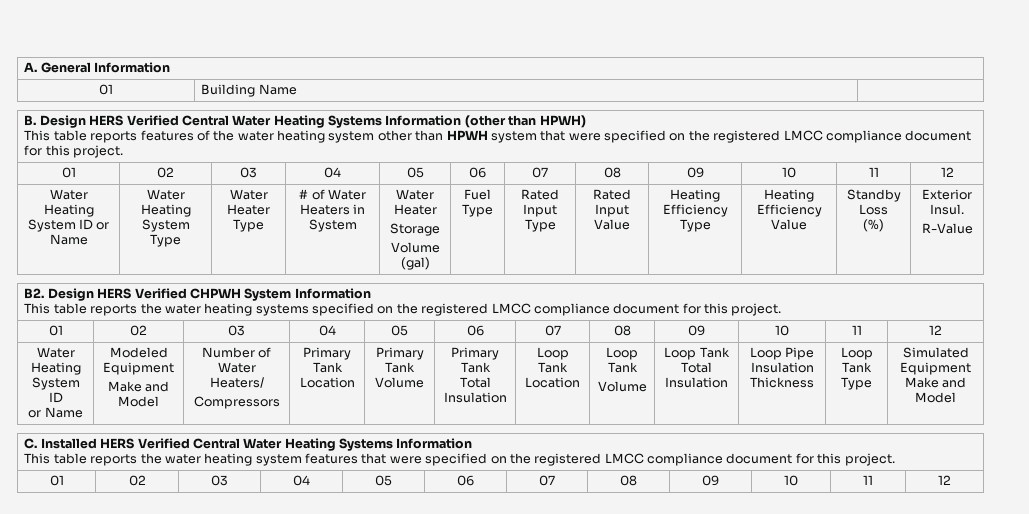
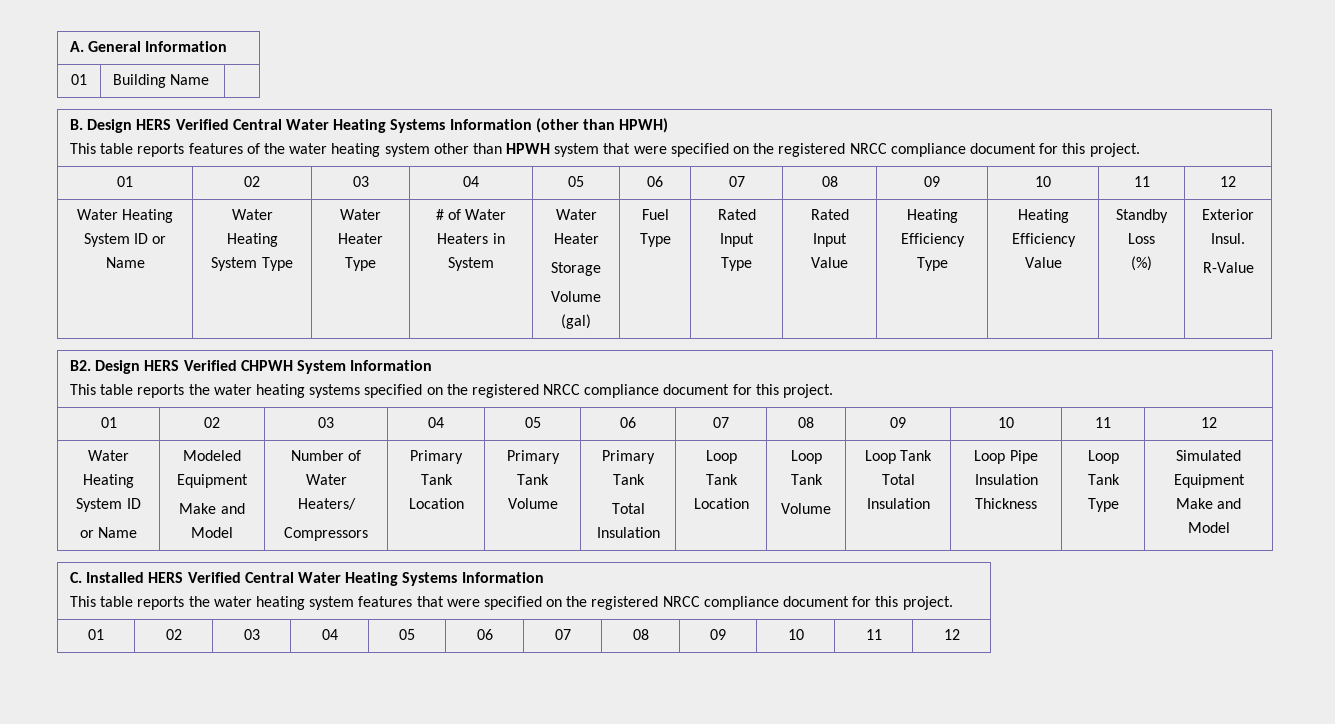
[783,130,823,141] LMCC -> [849,143,887,154] NRCC
[491,303,531,314] LMCC -> [543,384,581,395] NRCC
[604,453,644,464] LMCC -> [662,596,700,607] NRCC

